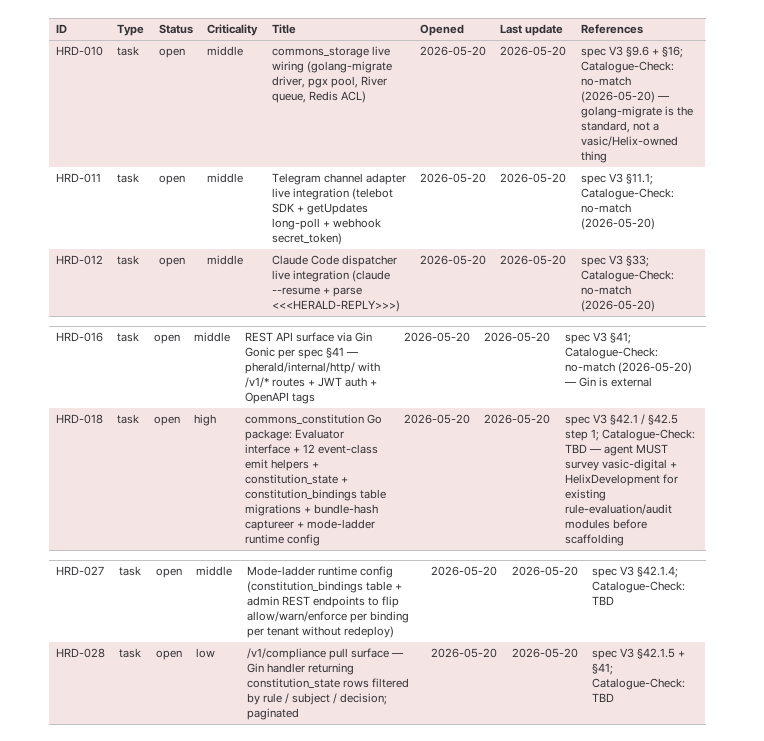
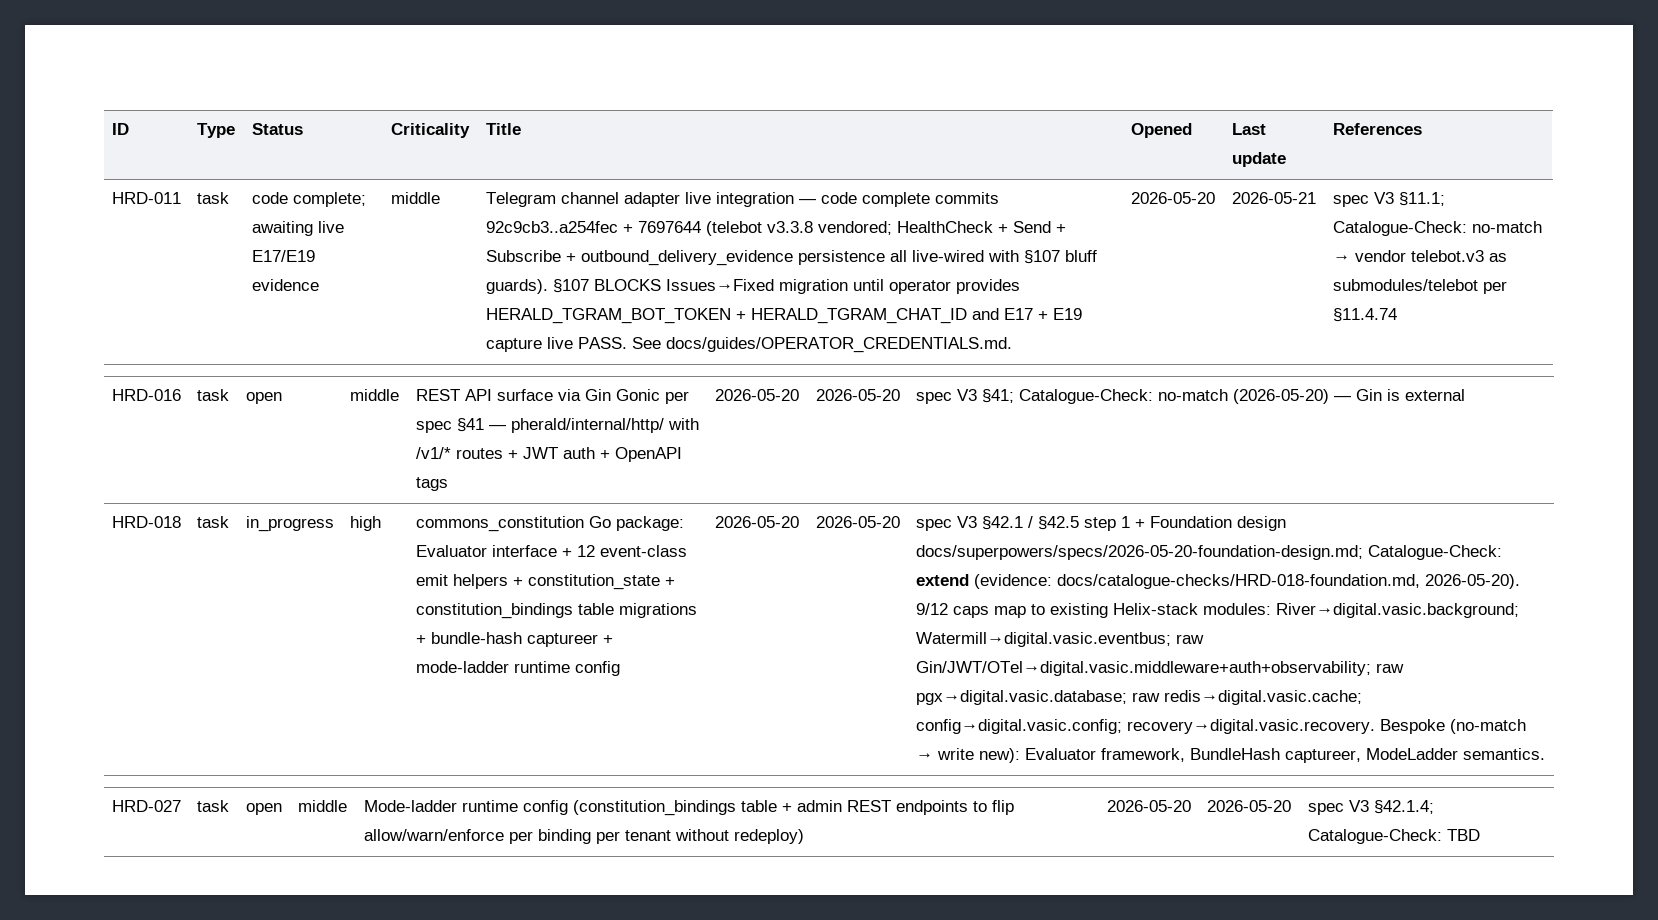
[55,46,103,56] [116,46,139,56] [158,48,185,58] [206,46,243,56] [271,46,390,58] [271,61,392,73] [271,76,388,88] [271,91,366,103] [419,46,486,56] [499,46,566,56] [580,46,684,58] [580,61,674,73] [580,76,631,86] [580,91,670,103] [580,106,693,118] [580,121,659,133] [580,136,678,147] [580,151,607,163] [55,173,101,183] [116,173,139,183] [158,175,185,185] HRD-010 | task | open | middle | commons_storage live wiring (golang-migrate driver, pgx pool, River queue, Redis ACL) | 2026-05-20 | 2026-05-20 | spec V3 §9.6 + §16; Catalogue-Check: no-match (2026-05-20) — golang-migrate is the standard, not a vasic/Helix-owned thing // HRD-011 | task | open -> [111,192,181,204] [196,192,229,204] [251,192,366,207] [251,221,344,236] [251,250,315,262] [251,279,319,291] HRD-011 | task | code complete; awaiting live E17/E19 evidence
[351,188,393,200] [271,203,368,215] [271,218,381,230] [271,233,342,245] [419,173,486,183] [499,173,566,183] (telebot SDK + getUpdates long-poll + webhook secret_token) | 2026-05-20 | 2026-05-20 -> [798,192,999,207] [485,221,1066,236] [485,250,1097,266] [485,279,1020,294] [485,308,1082,324] [485,337,1012,353] [1130,192,1215,204] [1231,192,1316,204] — code complete commits 92c9cb3..a254fec + 7697644 (telebot v3.3.8 vendored; HealthCheck + Send + Subscribe + outbound_delivery_evidence persistence all live-wired with §107 bluff guards). §107 BLOCKS Issues→Fixed migration until operator provides HERALD_TGRAM_BOT_TOKEN + HERALD_TGRAM_CHAT_ID and E17 + E19 capture live PASS. See docs/guides/OPERATOR_CREDENTIALS.md. | 2026-05-20 | 2026-05-21
[580,218,655,230] [55,255,103,265] [116,255,139,265] [158,257,185,267] [206,255,243,265] [271,255,397,267] [271,270,390,282] [271,287,362,297] [271,300,400,312] [419,255,486,265] [499,255,566,265] [580,255,649,267] [580,270,674,282] [580,285,631,295] [580,300,655,312] (2026-05-20) // HRD-012 | task | open | middle | Claude Code dispatcher live integration (claude --resume + parse <<<HERALD-REPLY>>>) | 2026-05-20 | 2026-05-20 | spec V3 §33; Catalogue-Check: no-match (2026-05-20) -> [1332,250,1507,262] [1332,279,1507,294] [1332,308,1397,322] → vendor telebot.v3 as submodules/telebot per §11.4.74
[153,416,180,426] open -> [245,516,334,532] in_progress
[590,429,695,441] [564,444,669,456] [564,459,677,471] [564,474,678,486] [564,489,606,501] [564,504,672,515] [564,519,647,529] [564,534,624,546] 1; Catalogue-Check: TBD — agent MUST survey vasic-digital + HelixDevelopment for existing rule-evaluation/audit modules before scaffolding -> [1120,516,1286,531] [915,545,1502,560] [915,574,1520,589] [915,603,1519,618] [915,632,1204,647] [915,661,1404,676] [915,690,1362,705] [915,719,1526,734] [915,748,1545,763] 1 + Foundation design docs/superpowers/specs/2026-05-20-foundation-design.md; Catalogue-Check: extend (evidence: docs/catalogue-checks/HRD-018-foundation.md, 2026-05-20). 9/12 caps map to existing Helix-stack modules: River→digital.vasic.background; Watermill→digital.vasic.eventbus; raw Gin/JWT/OTel→digital.vasic.middleware+auth+observability; raw pgx→digital.vasic.database; raw redis→digital.vasic.cache; config→digital.vasic.config; recovery→digital.vasic.recovery. Bespoke (no-match → write new): Evaluator framework, BundleHash captureer, ModeLadder semantics.
[55,648,105,658] [118,648,141,658] [155,650,182,660] [195,648,215,658] [246,648,405,660] [246,663,354,675] [246,678,409,688] [246,693,388,705] [246,708,299,720] [430,648,497,658] [511,648,578,658] [591,648,686,660] [591,663,613,675] [591,678,685,690] [591,693,614,702] // HRD-028 | task | open | low | /v1/compliance pull surface — Gin handler returning constitution_state rows filtered by rule / subject / decision; paginated | 2026-05-20 | 2026-05-20 | spec V3 §42.1.5 + §41; Catalogue-Check: TBD -> (1480, 835) none

